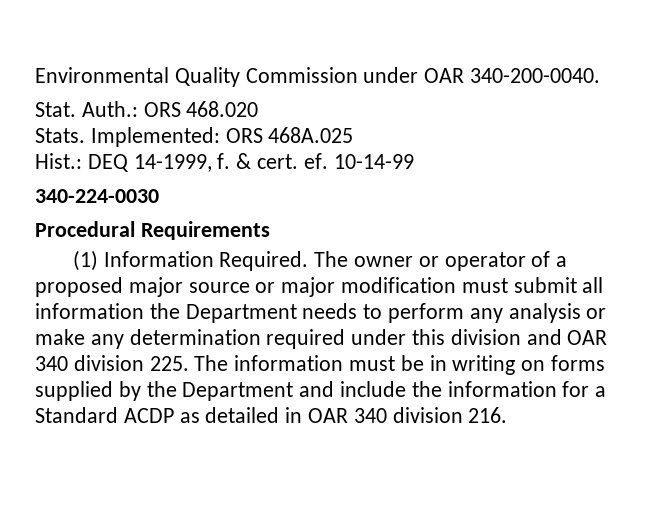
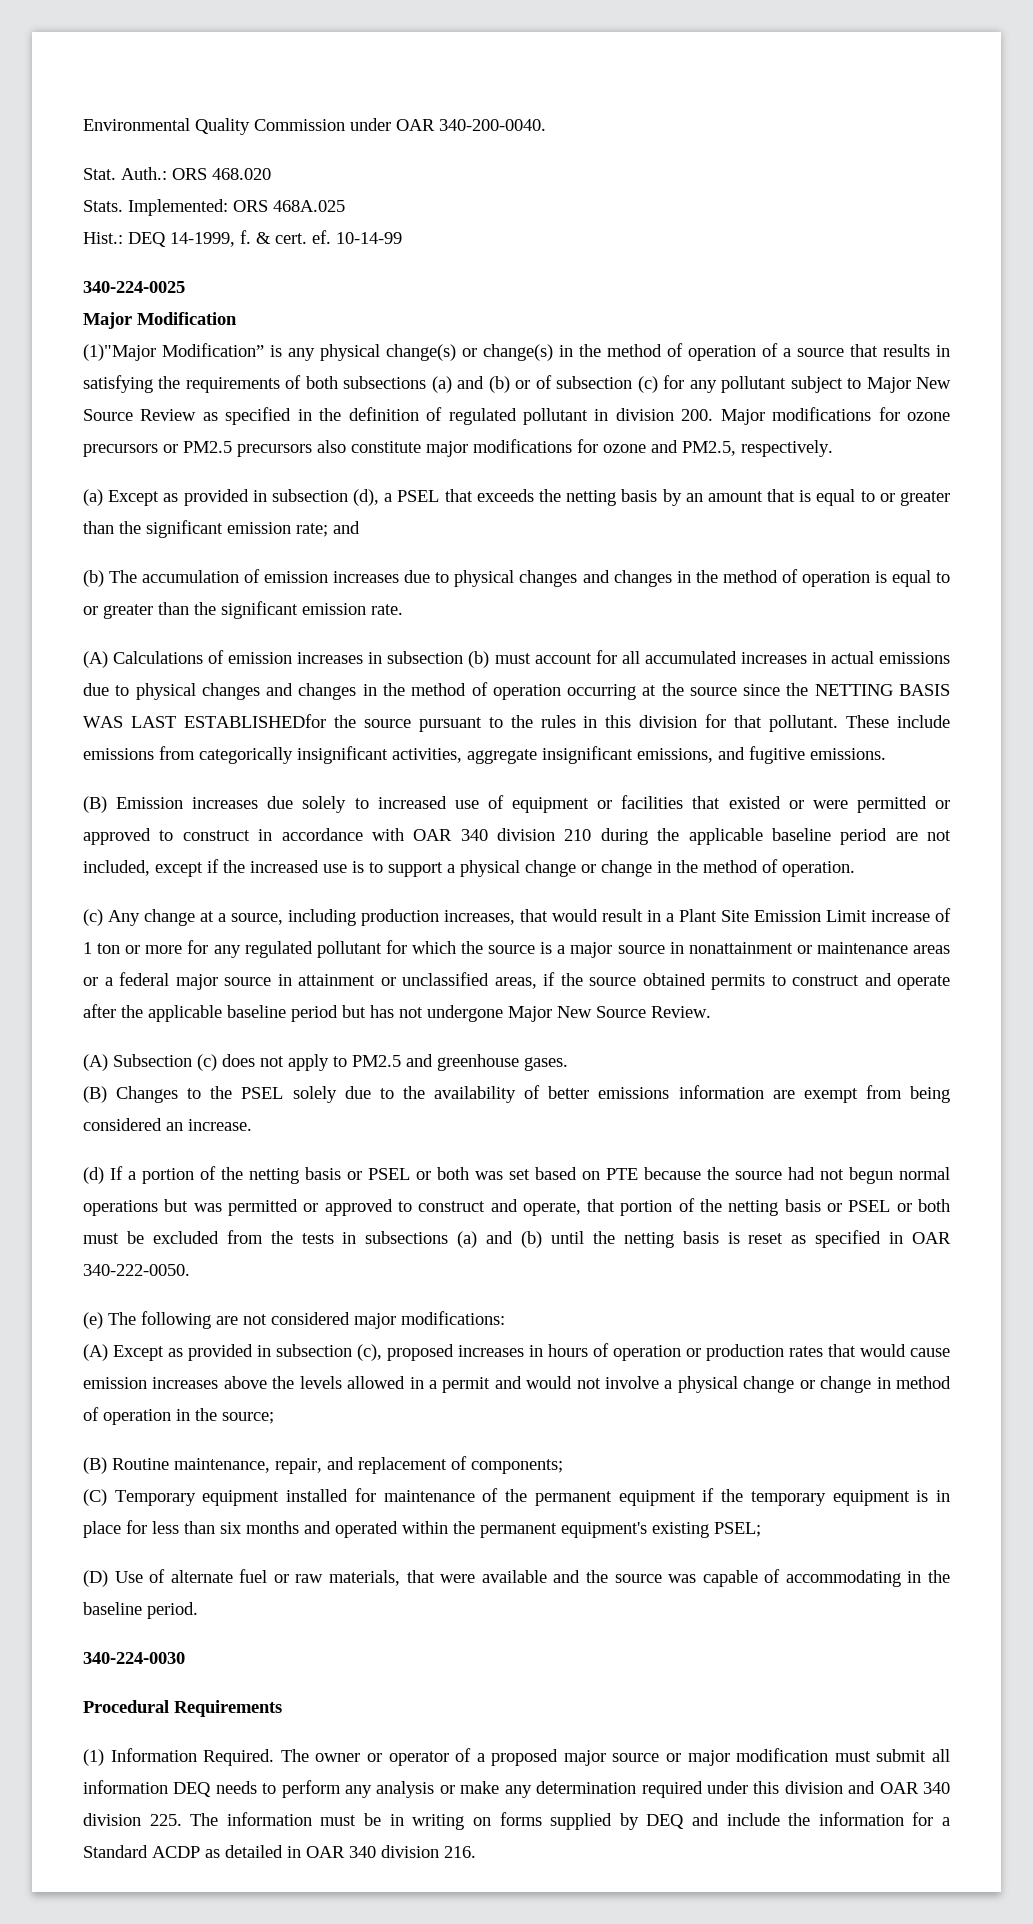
(414, 161) none -> [83,281,185,293] [83,312,237,329] [83,343,950,361] [83,375,952,393] [83,407,950,425] [83,439,833,457] [83,489,950,506] [83,520,360,538] [83,569,951,587] [83,601,403,619] [83,650,950,668] [83,682,951,700] [83,714,950,732] [83,746,886,764] [83,795,951,813] [83,828,951,845] [83,859,855,877] [83,908,951,926] [83,940,951,958] [83,972,950,990] [83,1004,711,1022] [83,1054,568,1071] [83,1085,951,1103] [83,1118,252,1131] [83,1166,950,1184] [83,1198,950,1216] [83,1230,951,1248] [83,1264,190,1276] [83,1311,505,1329] [83,1343,950,1361] [83,1376,952,1393] [83,1407,274,1425] [83,1456,563,1474] [83,1488,951,1506] [83,1520,761,1538] [83,1569,950,1587] [83,1602,198,1619] // 340-224-0025 // Major Modification // (1)"Major Modification” is any physical change(s) or change(s) in the method of operation of a source that results in satisfying the requirements of both subsections (a) and (b) or of subsection (c) for any pollutant subject to Major New Source Review as specified in the definition of regulated pollutant in division 200. Major modifications for ozone precursors or PM2.5 precursors also constitute major modifications for ozone and PM2.5, respectively. // (a) Except as provided in subsection (d), a PSEL that exceeds the netting basis by an amount that is equal to or greater than the significant emission rate; and // (b) The accumulation of emission increases due to physical changes and changes in the method of operation is equal to or greater than the significant emission rate. // (A) Calculations of emission increases in subsection (b) must account for all accumulated increases in actual emissions due to physical changes and changes in the method of operation occurring at the source since the NETTING BASIS WAS LAST ESTABLISHEDfor the source pursuant to the rules in this division for that pollutant. These include emissions from categorically insignificant activities, aggregate insignificant emissions, and fugitive emissions. // (B) Emission increases due solely to increased use of equipment or facilities that existed or were permitted or approved to construct in accordance with OAR 340 division 210 during the applicable baseline period are not included, except if the increased use is to support a physical change or change in the method of operation. // (c) Any change at a source, including production increases, that would result in a Plant Site Emission Limit increase of 1 ton or more for any regulated pollutant for which the source is a major source in nonattainment or maintenance areas or a federal major source in attainment or unclassified areas, if the source obtained permits to construct and operate after the applicable baseline period but has not undergone Major New Source Review. // (A) Subsection (c) does not apply to PM2.5 and greenhouse gases. // (B) Changes to the PSEL solely due to the availability of better emissions information are exempt from being considered an increase. // (d) If a portion of the netting basis or PSEL or both was set based on PTE because the source had not begun normal operations but was permitted or approved to construct and operate, that portion of the netting basis or PSEL or both must be excluded from the tests in subsections (a) and (b) until the netting basis is reset as specified in OAR 340-222-0050. // (e) The following are not considered major modifications: // (A) Except as provided in subsection (c), proposed increases in hours of operation or production rates that would cause emission increases above the levels allowed in a permit and would not involve a physical change or change in method of operation in the source; // (B) Routine maintenance, repair, and replacement of components; // (C) Temporary equipment installed for maintenance of the permanent equipment if the temporary equipment is in place for less than six months and operated within the permanent equipment's existing PSEL; // (D) Use of alternate fuel or raw materials, that were available and the source was capable of accommodating in the baseline period.
[149,303,297,323] the Department -> [173,1782,212,1797] DEQ
[146,381,294,401] the Department -> [646,1814,685,1829] DEQ

